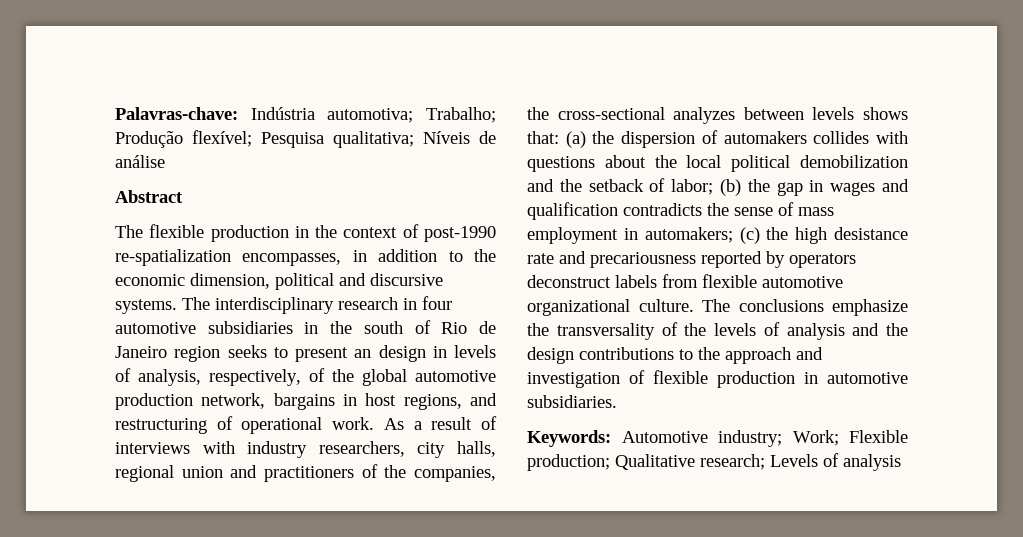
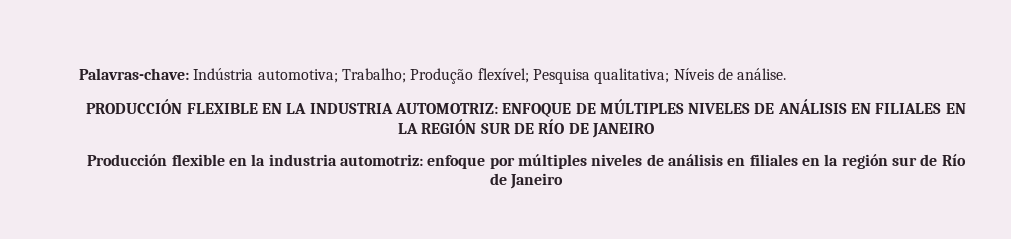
[115,155,165,168] [115,190,183,203] [115,224,496,242] [115,249,496,266] [115,273,443,290] [115,296,452,314] [115,320,497,334] [115,345,496,362] [115,368,496,386] [115,393,497,410] [115,416,498,434] [115,441,496,458] [115,464,496,482] [527,107,908,124] [527,130,908,148] [527,155,908,172] [527,178,909,196] [527,202,834,220] [527,227,908,244] [527,251,856,268] [527,274,843,288] [527,299,908,316] [527,322,908,340] [527,347,823,364] [527,370,908,388] [527,395,617,408] [527,430,908,447] [527,453,901,471] análise // Abstract // The flexible production in the context of post-1990 re-spatialization encompasses, in addition to the economic dimension, political and discursive systems. The interdisciplinary research in four automotive subsidiaries in the south of Rio de Janeiro region seeks to present an design in levels of analysis, respectively, of the global automotive production network, bargains in host regions, and restructuring of operational work. As a result of interviews with industry researchers, city halls, regional union and practitioners of the companies, the cross-sectional analyzes between levels shows that: (a) the dispersion of automakers collides with questions about the local political demobilization and the setback of labor; (b) the gap in wages and qualification contradicts the sense of mass employment in automakers; (c) the high desistance rate and precariousness reported by operators deconstruct labels from flexible automotive organizational culture. The conclusions emphasize the transversality of the levels of analysis and the design contributions to the approach and investigation of flexible production in automotive subsidiaries. // Keywords: Automotive industry; Work; Flexible production; Qualitative research; Levels of analysis -> [737,68,787,80] [86,99,966,117] [398,119,654,138] [87,154,966,169] [489,173,564,189] análise. // PRODUCCIÓN FLEXIBLE EN LA INDUSTRIA AUTOMOTRIZ: ENFOQUE DE MÚLTIPLES NIVELES DE ANÁLISIS EN FILIALES EN LA REGIÓN SUR DE RÍO DE JANEIRO // Producción flexible en la industria automotriz: enfoque por múltiples niveles de análisis en filiales en la región sur de Río de Janeiro

